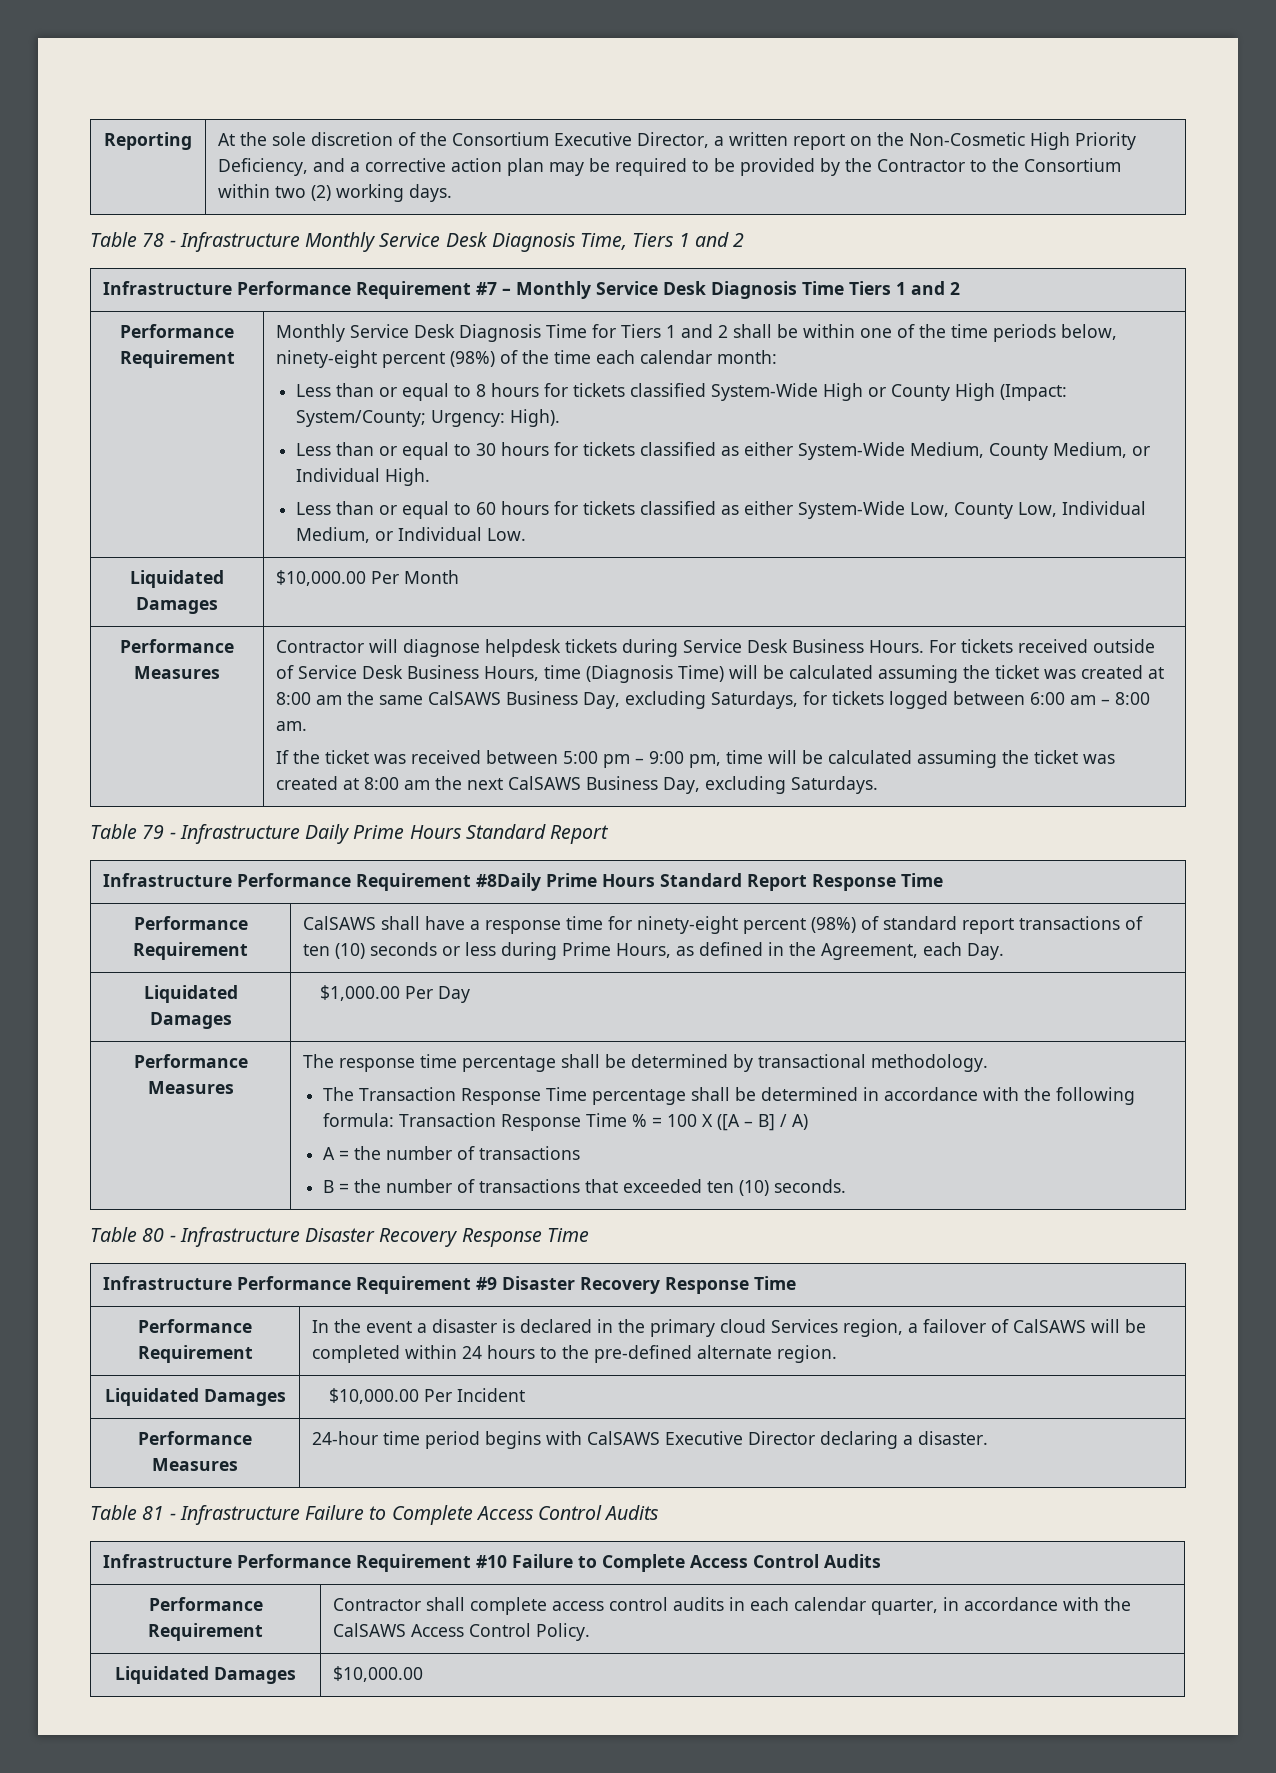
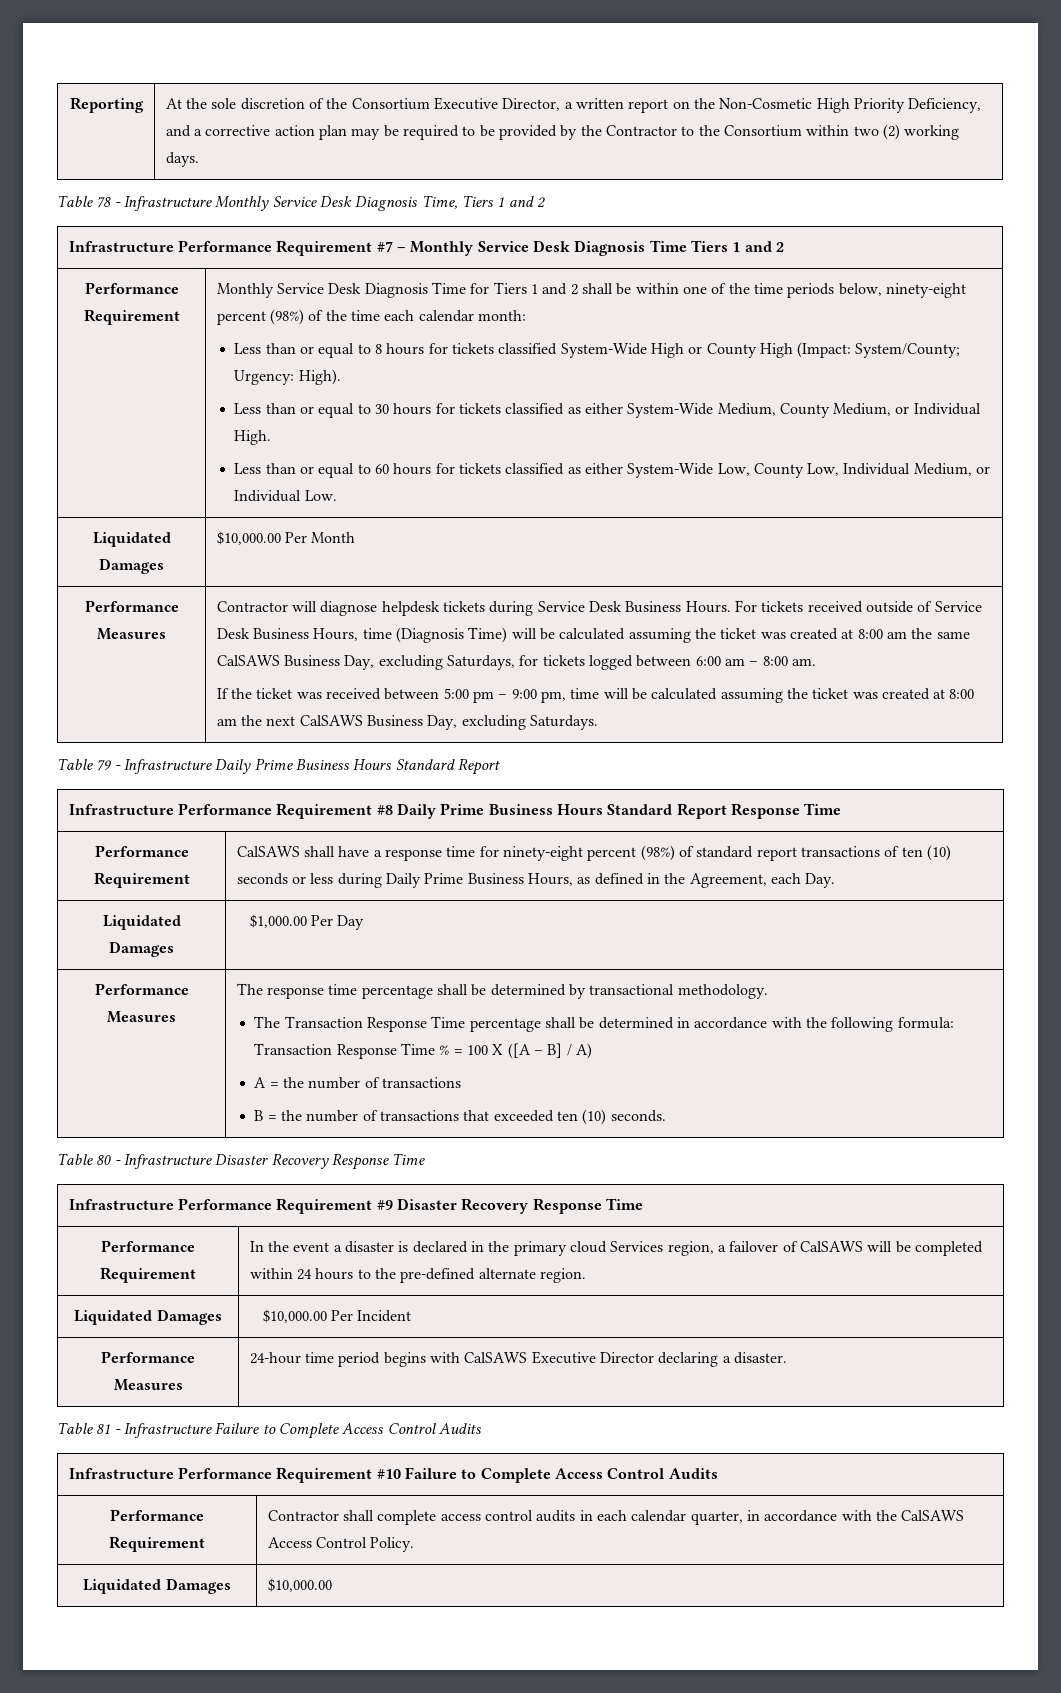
(405, 832) none -> [295,759,350,770] Business
[476,873,598,891] #8Daily Prime -> [376,803,553,819] #8 Daily Prime Business
[562,942,612,956] Prime -> [386,873,524,888] Daily Prime Business

